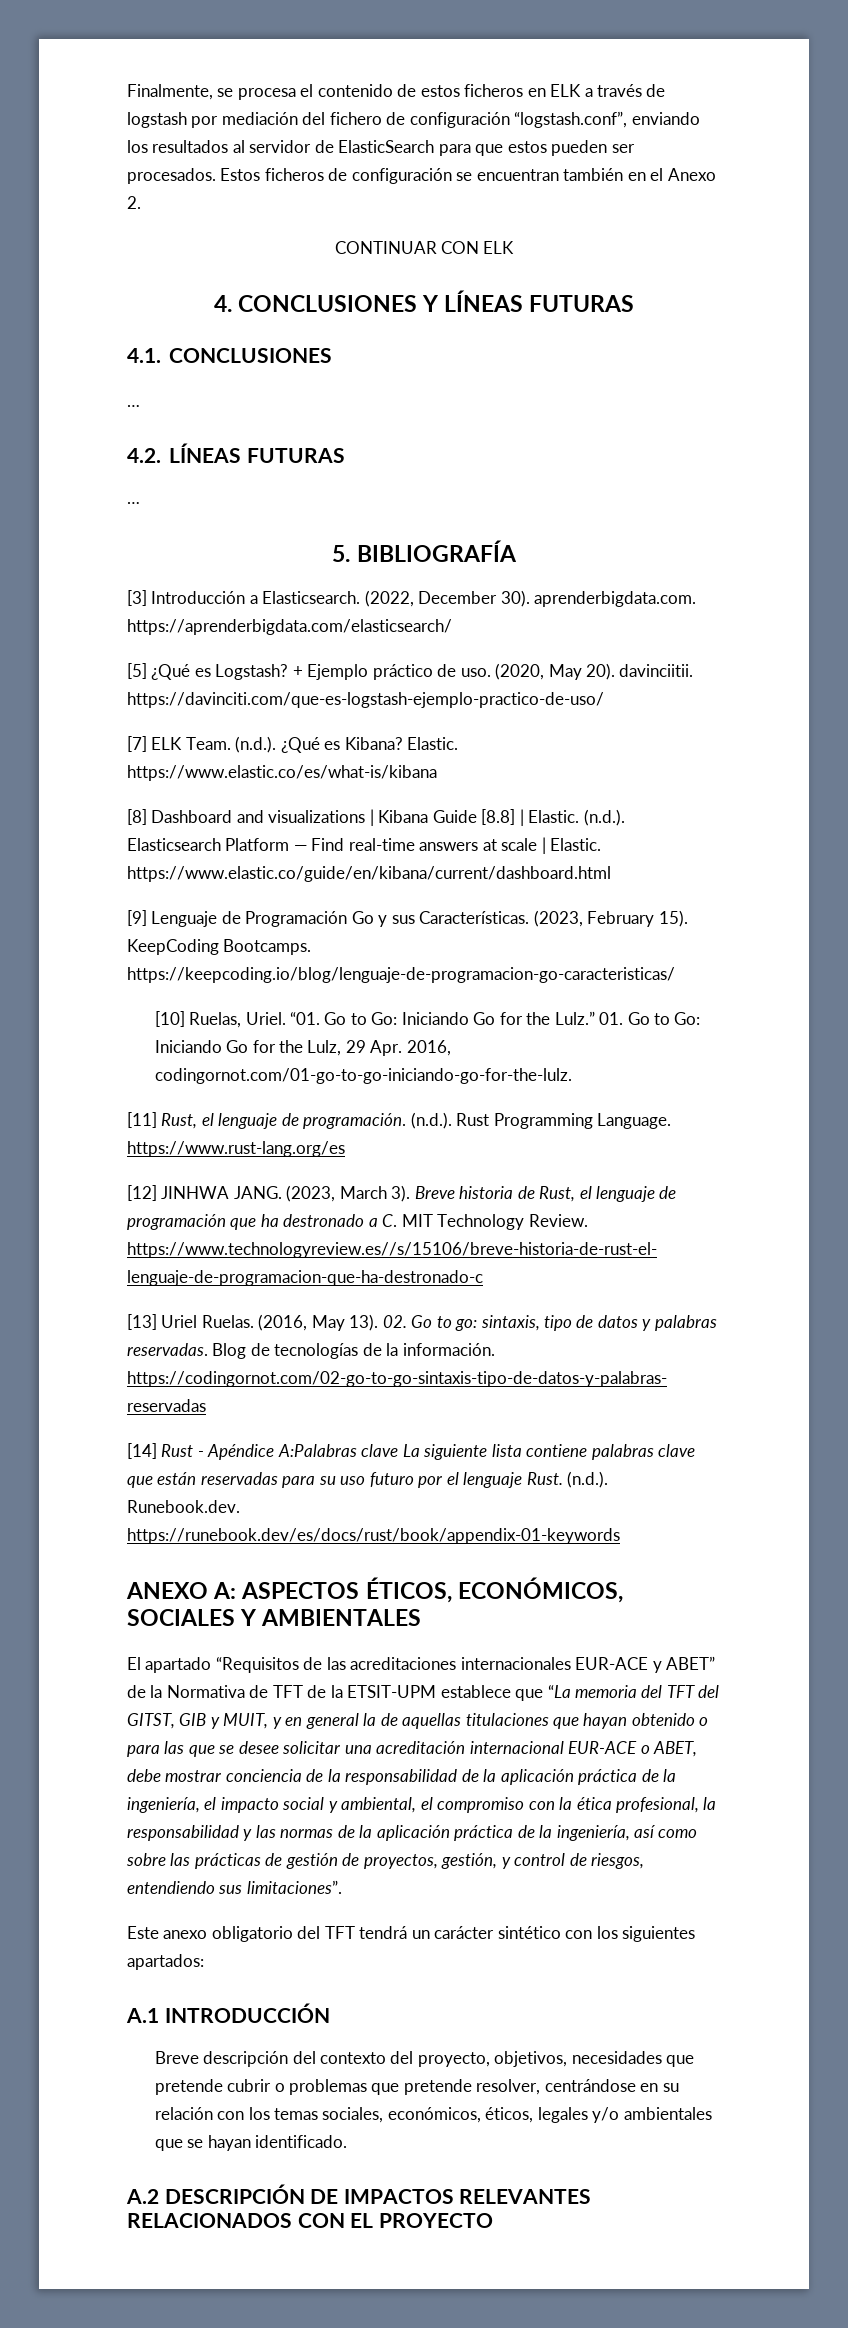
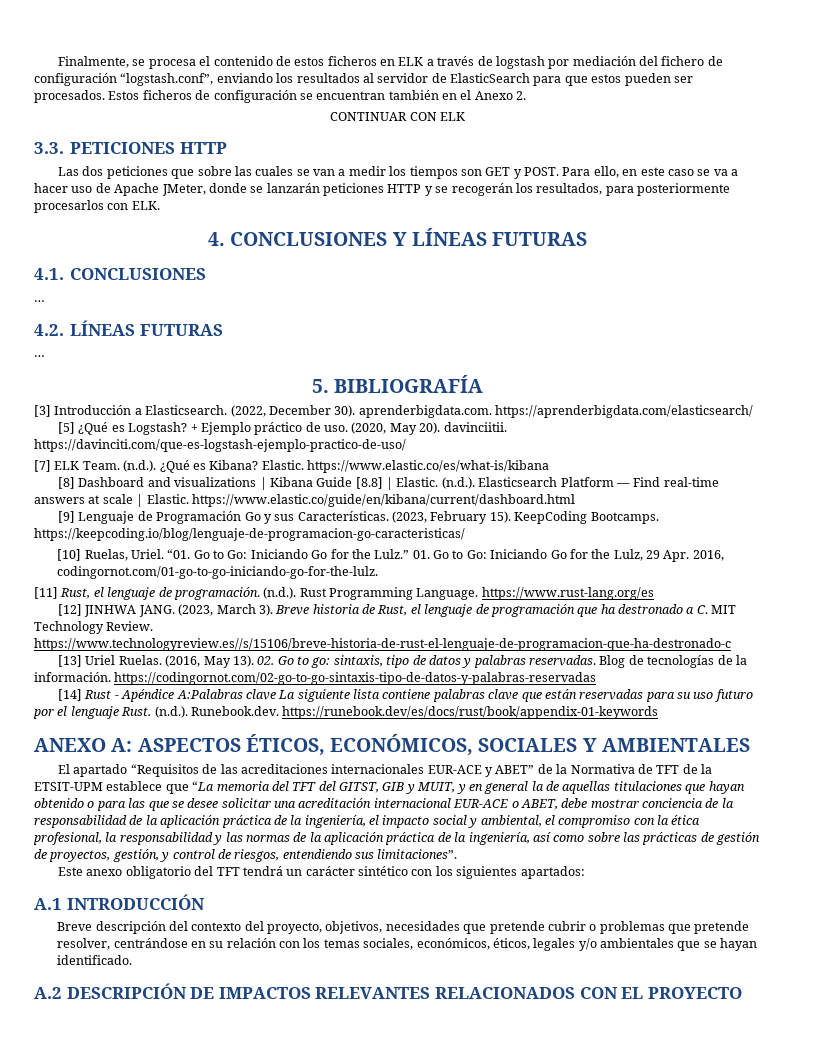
(515, 247) none -> [34,142,227,154] [58,166,739,179] [34,183,730,196] [34,200,160,213] // 3.3. PETICIONES HTTP // Las dos peticiones que sobre las cuales se van a medir los tiempos son GET y POST. Para ello, en este caso se va a hacer uso de Apache JMeter, donde se lanzarán peticiones HTTP y se recogerán los resultados, para posteriormente procesarlos con ELK.

